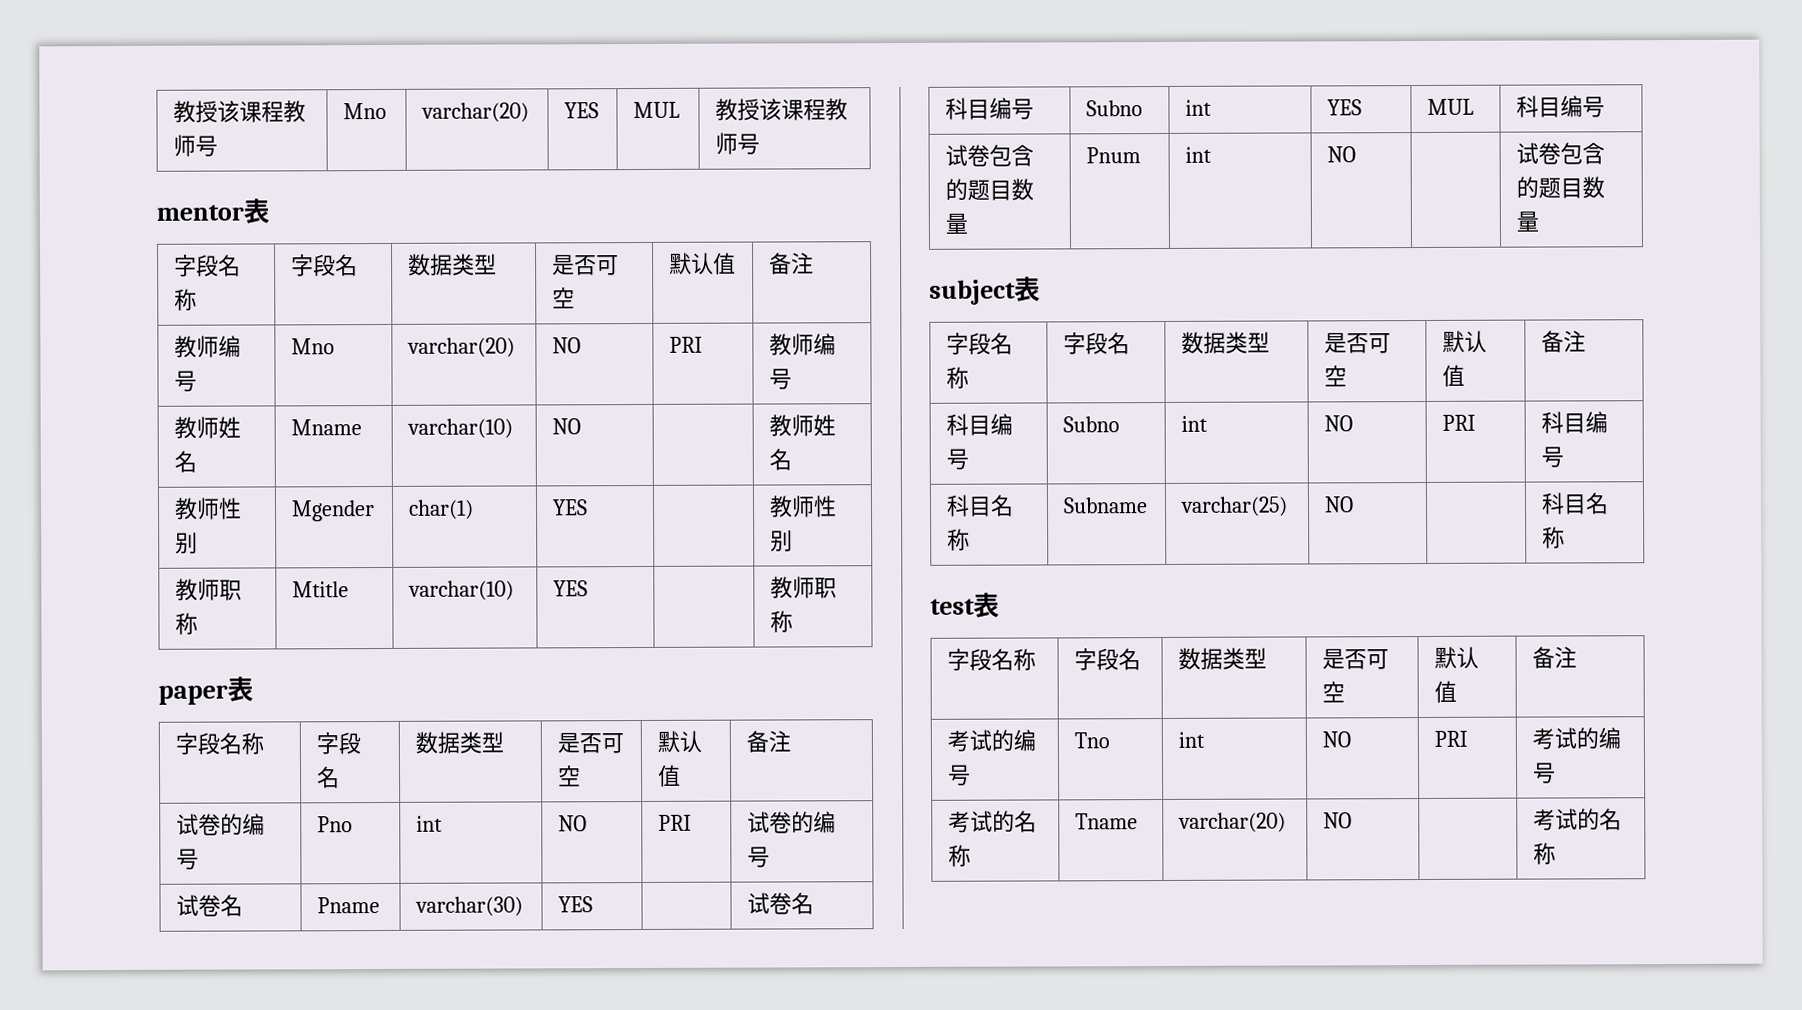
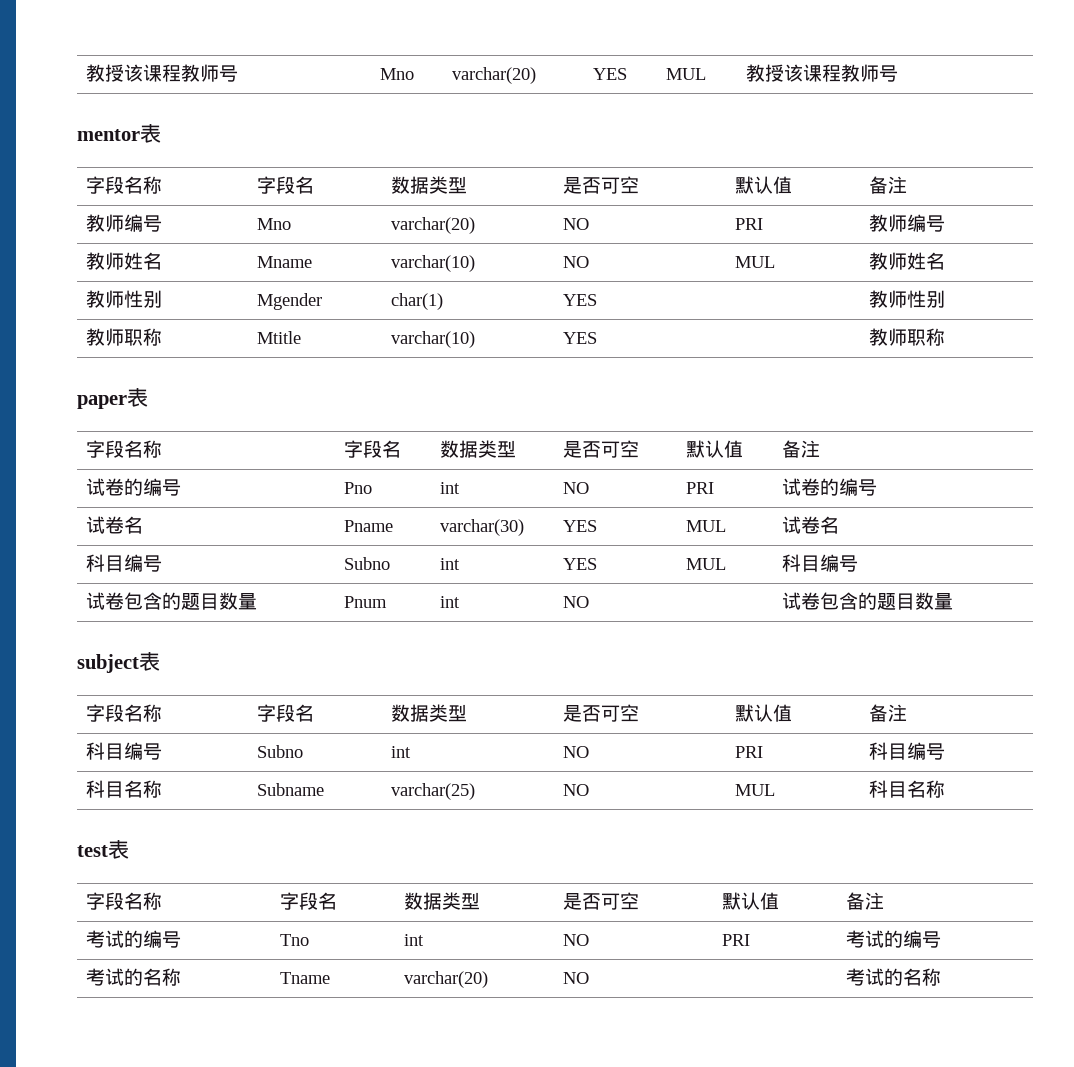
(582, 426) none -> [735,256,776,268] MUL
(594, 904) none -> [686,520,727,532] MUL
(1355, 504) none -> [735,784,776,796] MUL

